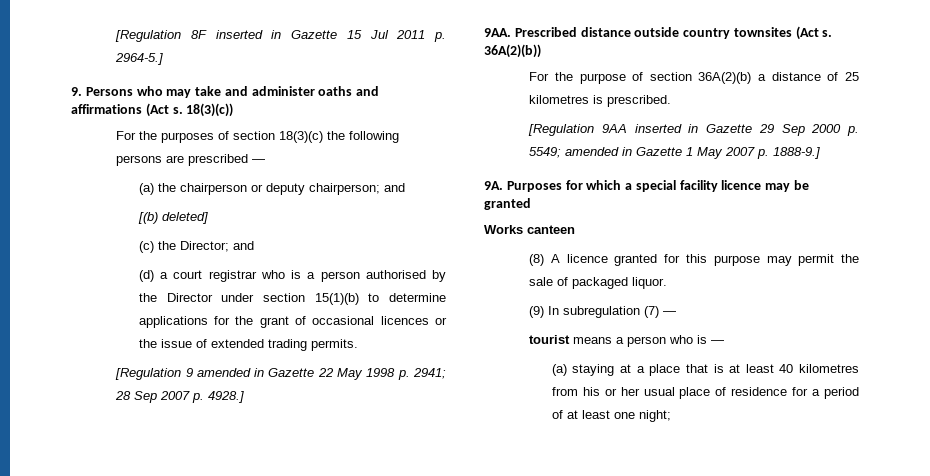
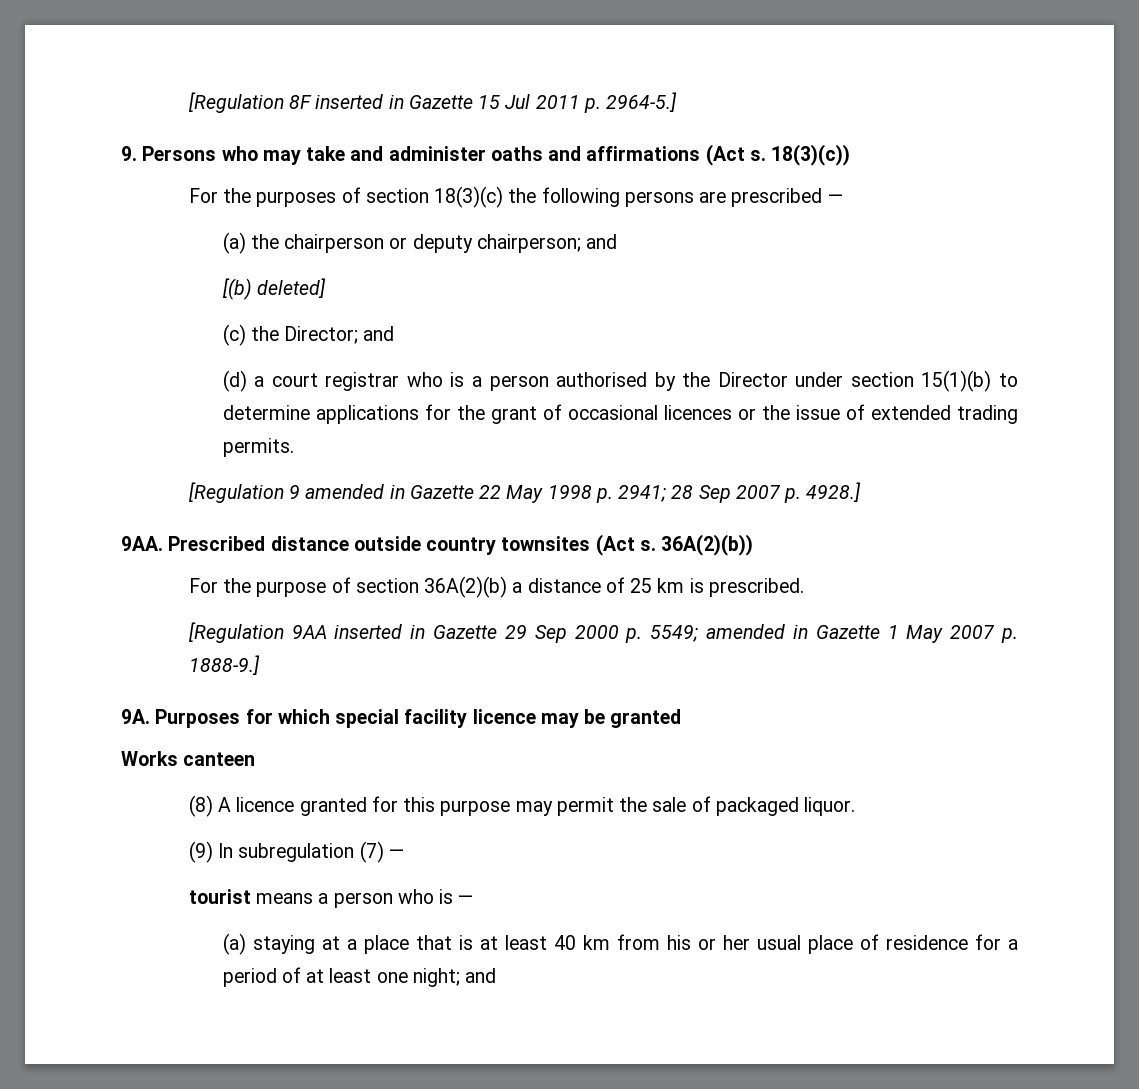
[529,95,590,104] kilometres -> [657,578,685,593] km
[625,183,633,190] a -> (330, 716) none
[799,364,859,373] kilometres -> [582,935,610,950] km
(671, 416) none -> [465,968,497,983] and

